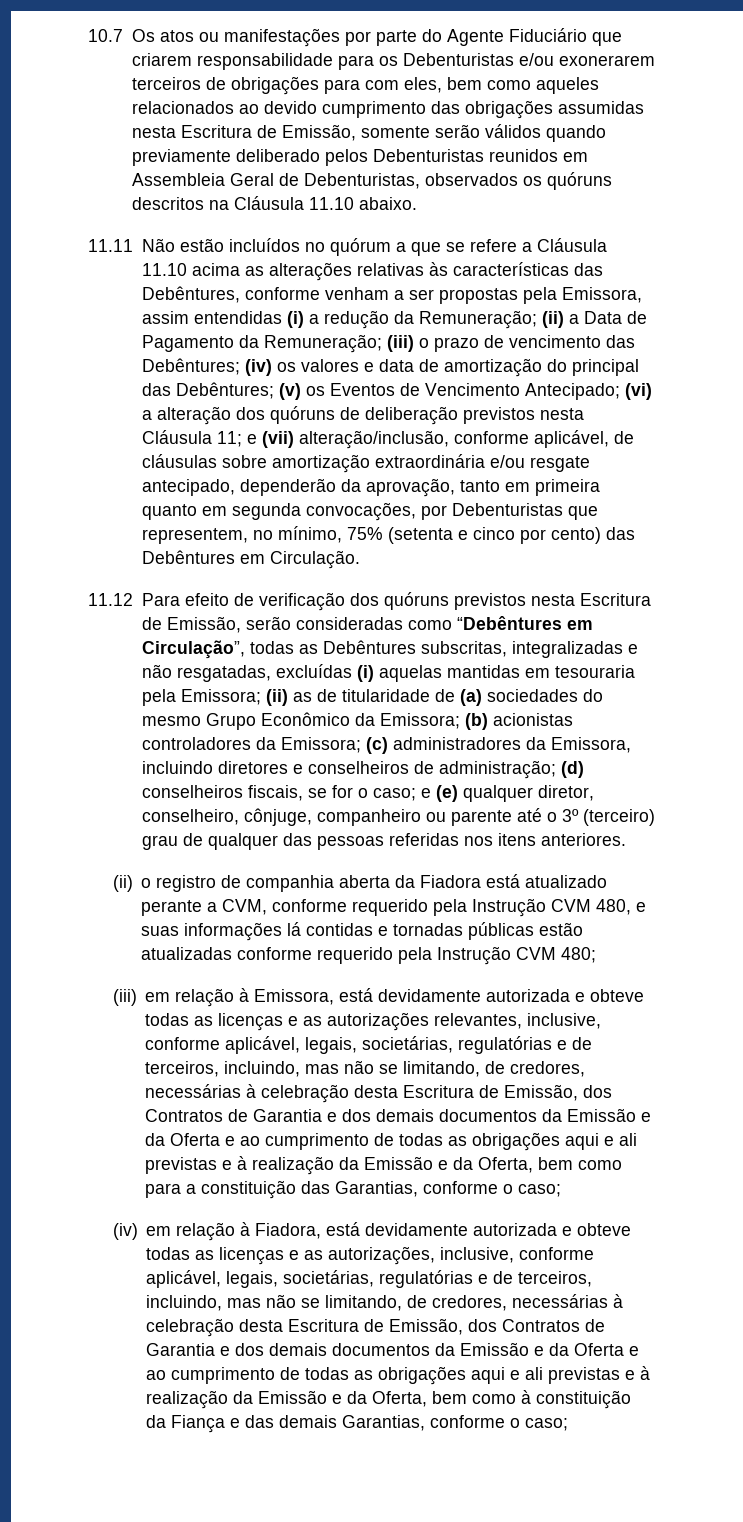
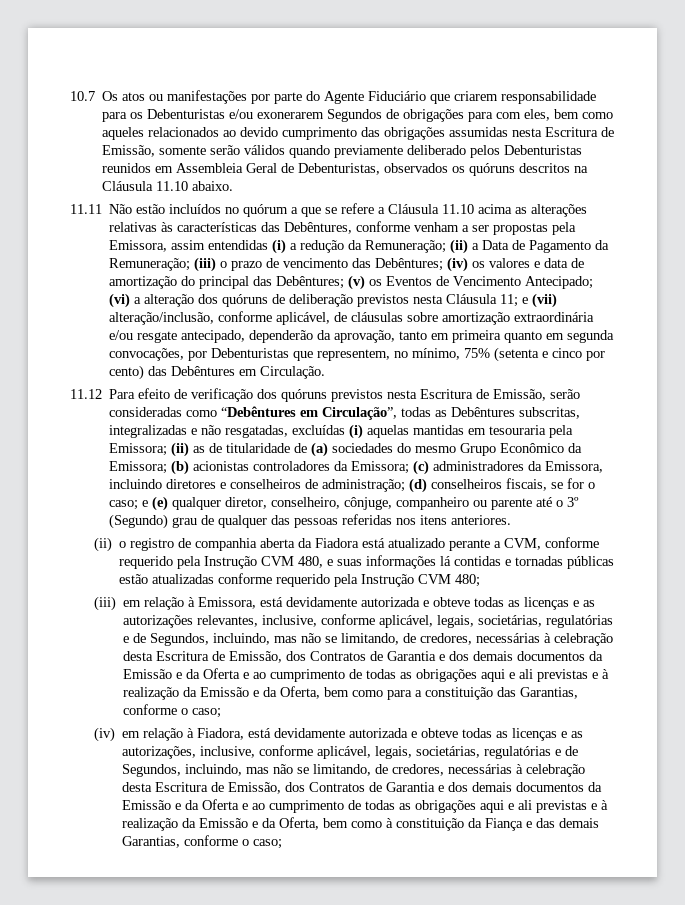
[131,77,201,90] terceiros -> [327,109,383,122] Segundos
[582,809,655,826] (terceiro) -> [109,514,169,529] (Segundo)
[145,1061,220,1077] terceiros, -> [149,633,209,646] Segundos,
[518,1271,593,1287] terceiros, -> [121,764,181,777] Segundos,

